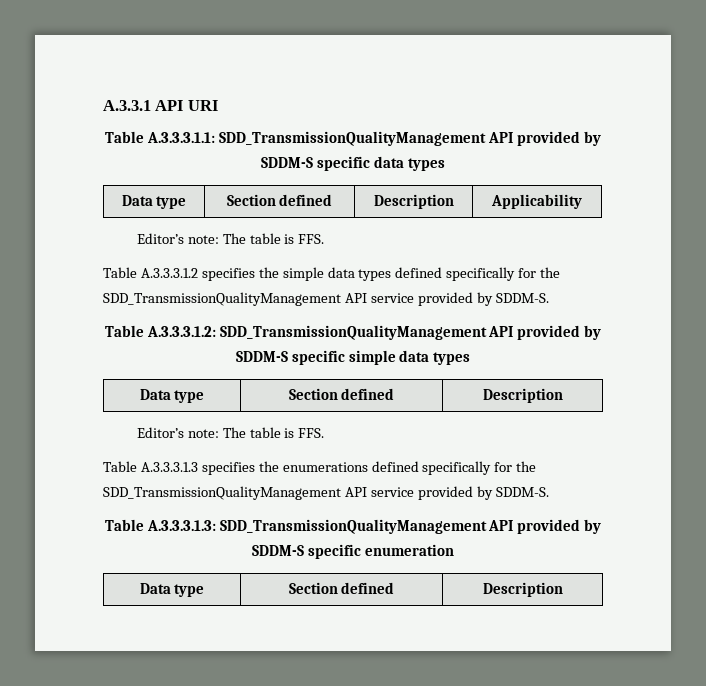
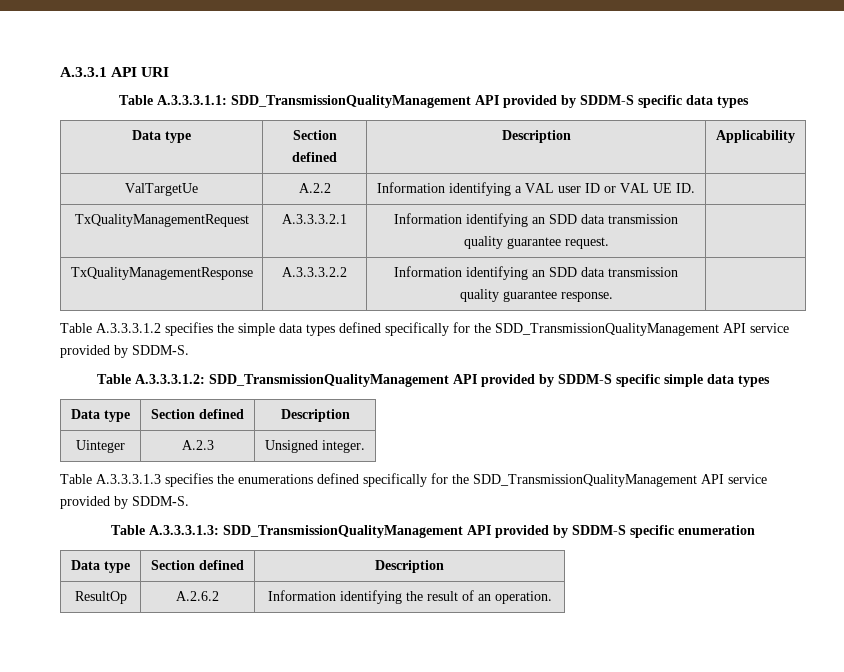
[136,233,325,244] // Editor’s note: The table is FFS. -> [125,183,198,196] [298,183,331,193] [377,182,695,196] [74,214,249,227] [282,214,347,224] [394,213,678,227] [463,236,609,249] [70,267,253,280] [282,267,347,277] [394,266,678,280] [459,289,613,302] // ValTargetUe | A.2.2 | Information identifying a VAL user ID or VAL UE ID. | // TxQualityManagementRequest | A.3.3.3.2.1 | Information identifying an SDD data transmission quality guarantee request. | // TxQualityManagementResponse | A.3.3.3.2.2 | Information identifying an SDD data transmission quality guarantee response. |
[136,427,325,438] // Editor’s note: The table is FFS. -> [76,440,125,453] [181,440,214,450] [265,440,365,453] // Uinteger | A.2.3 | Unsigned integer.
(563, 589) none -> [74,591,127,604] [176,591,219,601] [267,590,552,604] // ResultOp | A.2.6.2 | Information identifying the result of an operation.

